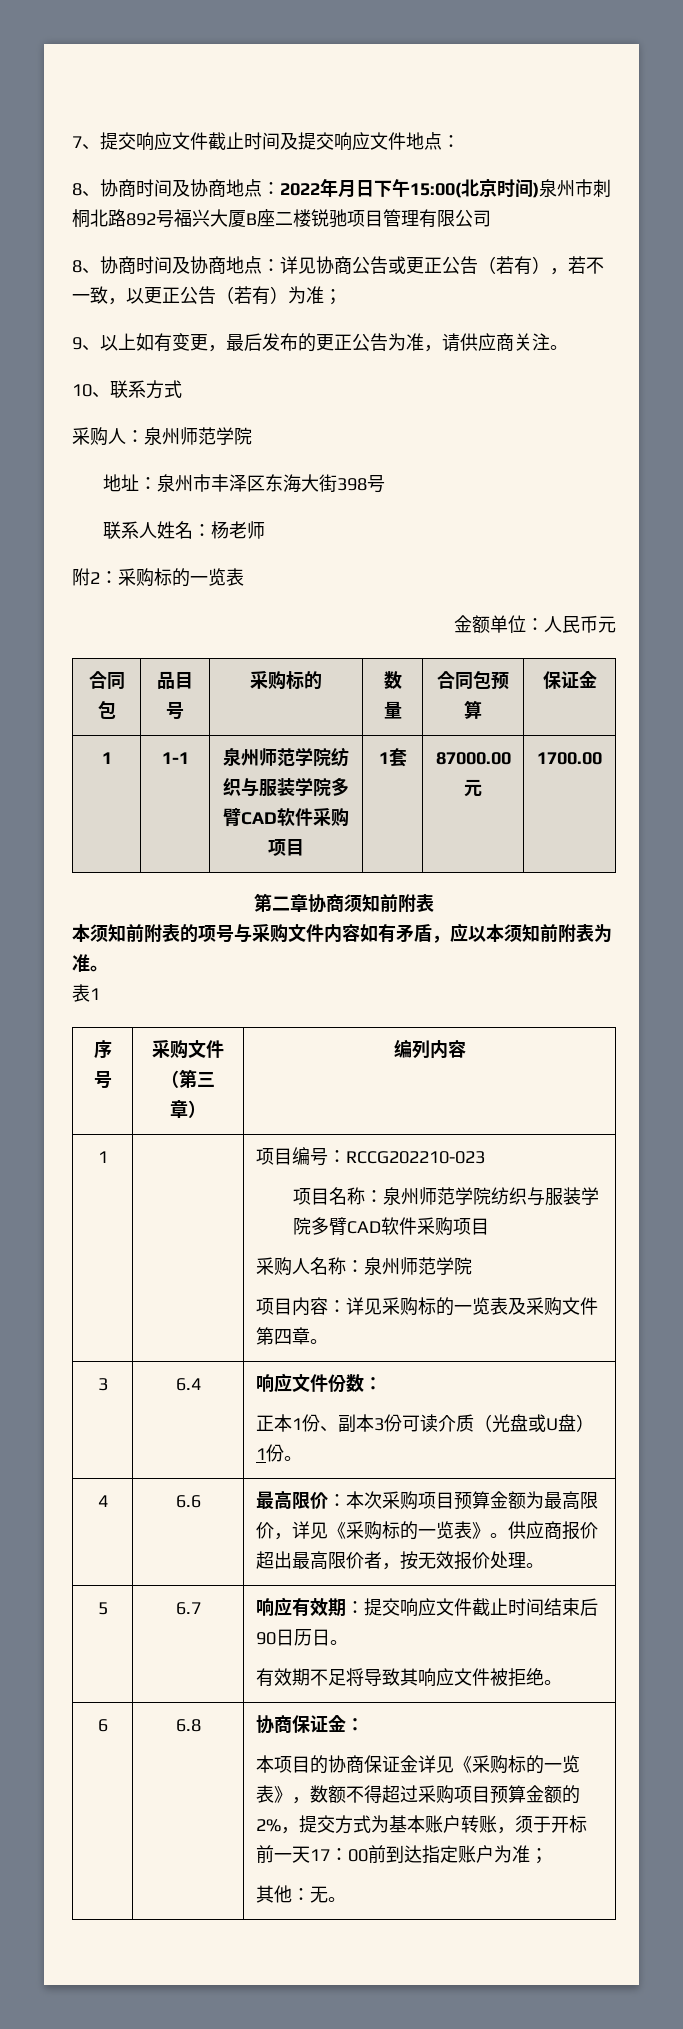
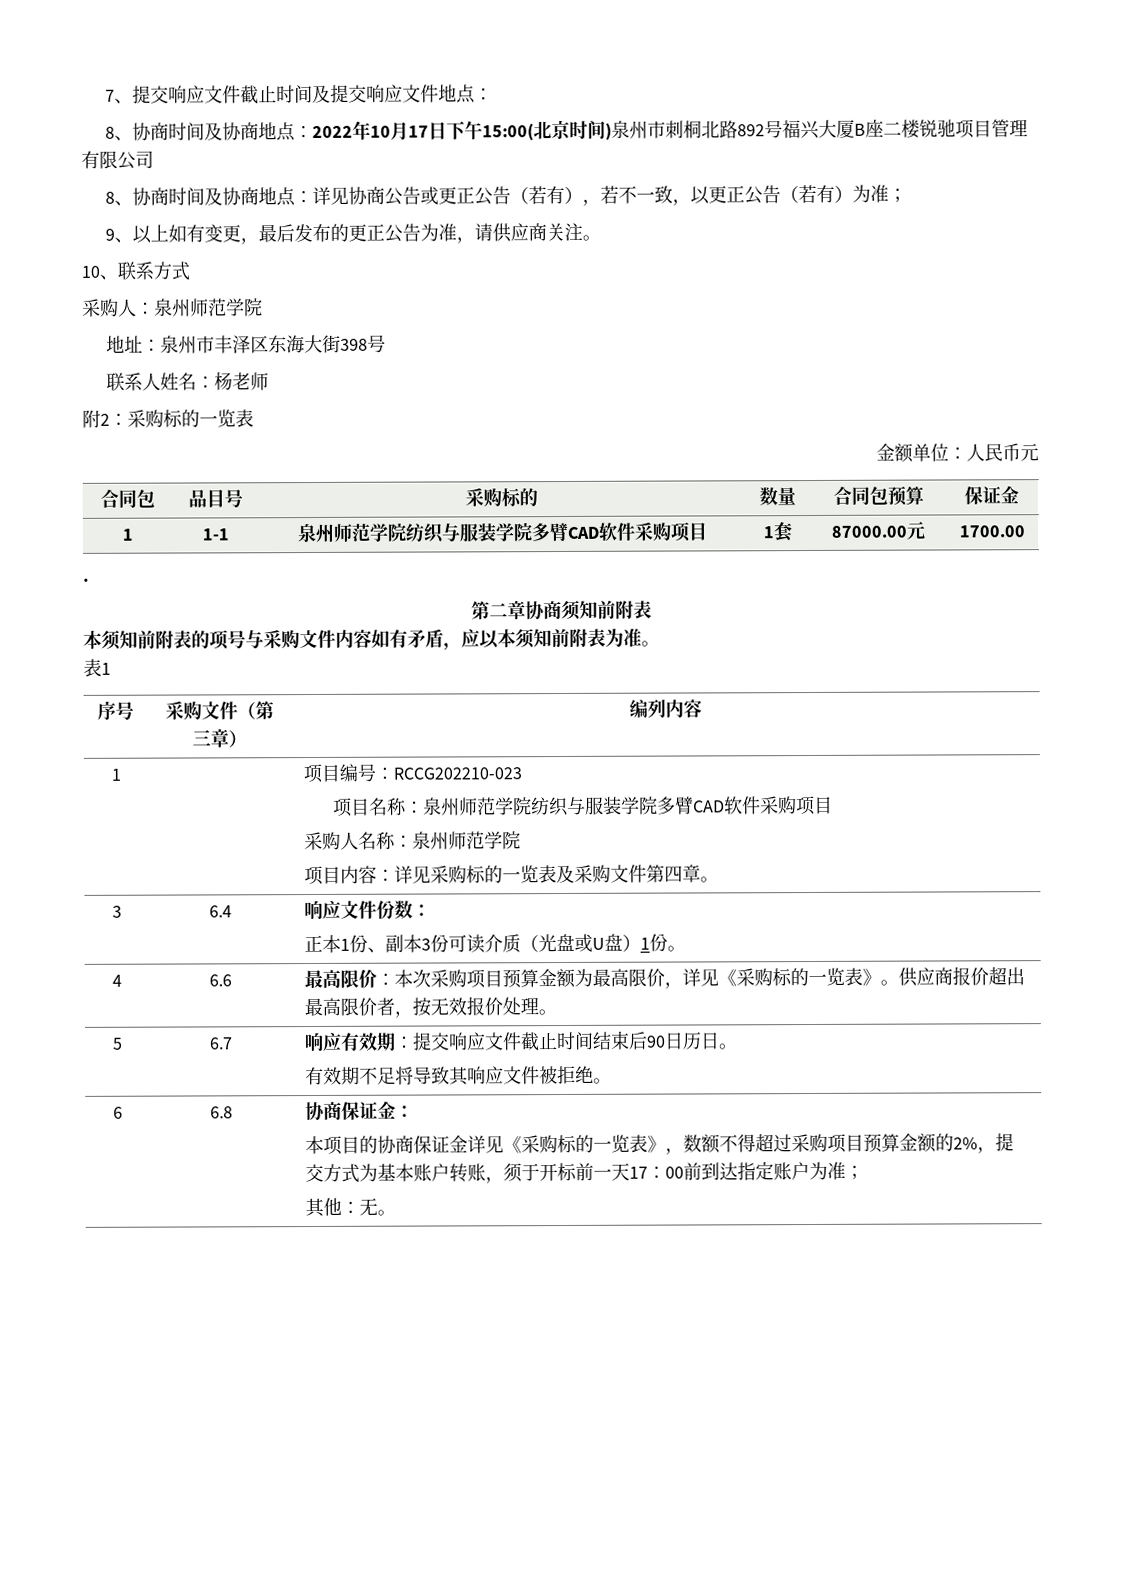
[338,180,356,198] 月 -> [370,121,430,141] 10月17
(602, 758) none -> [83,577,89,582] // .

